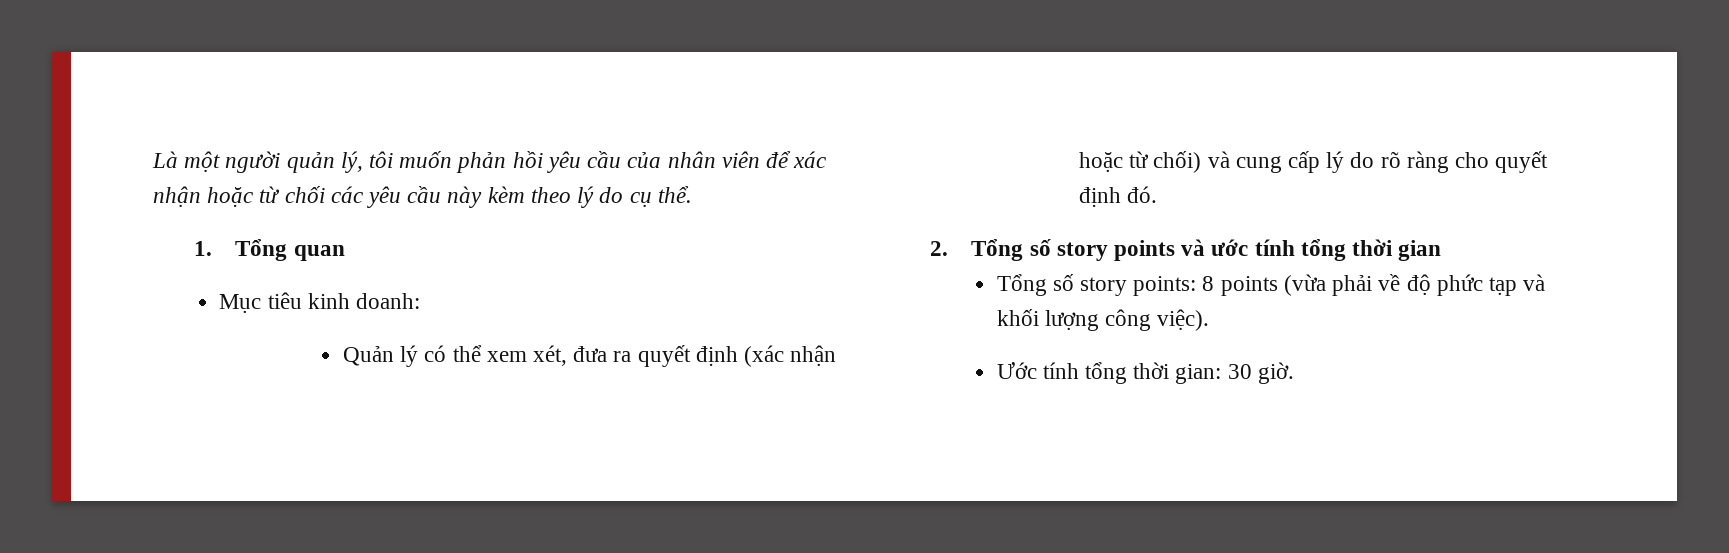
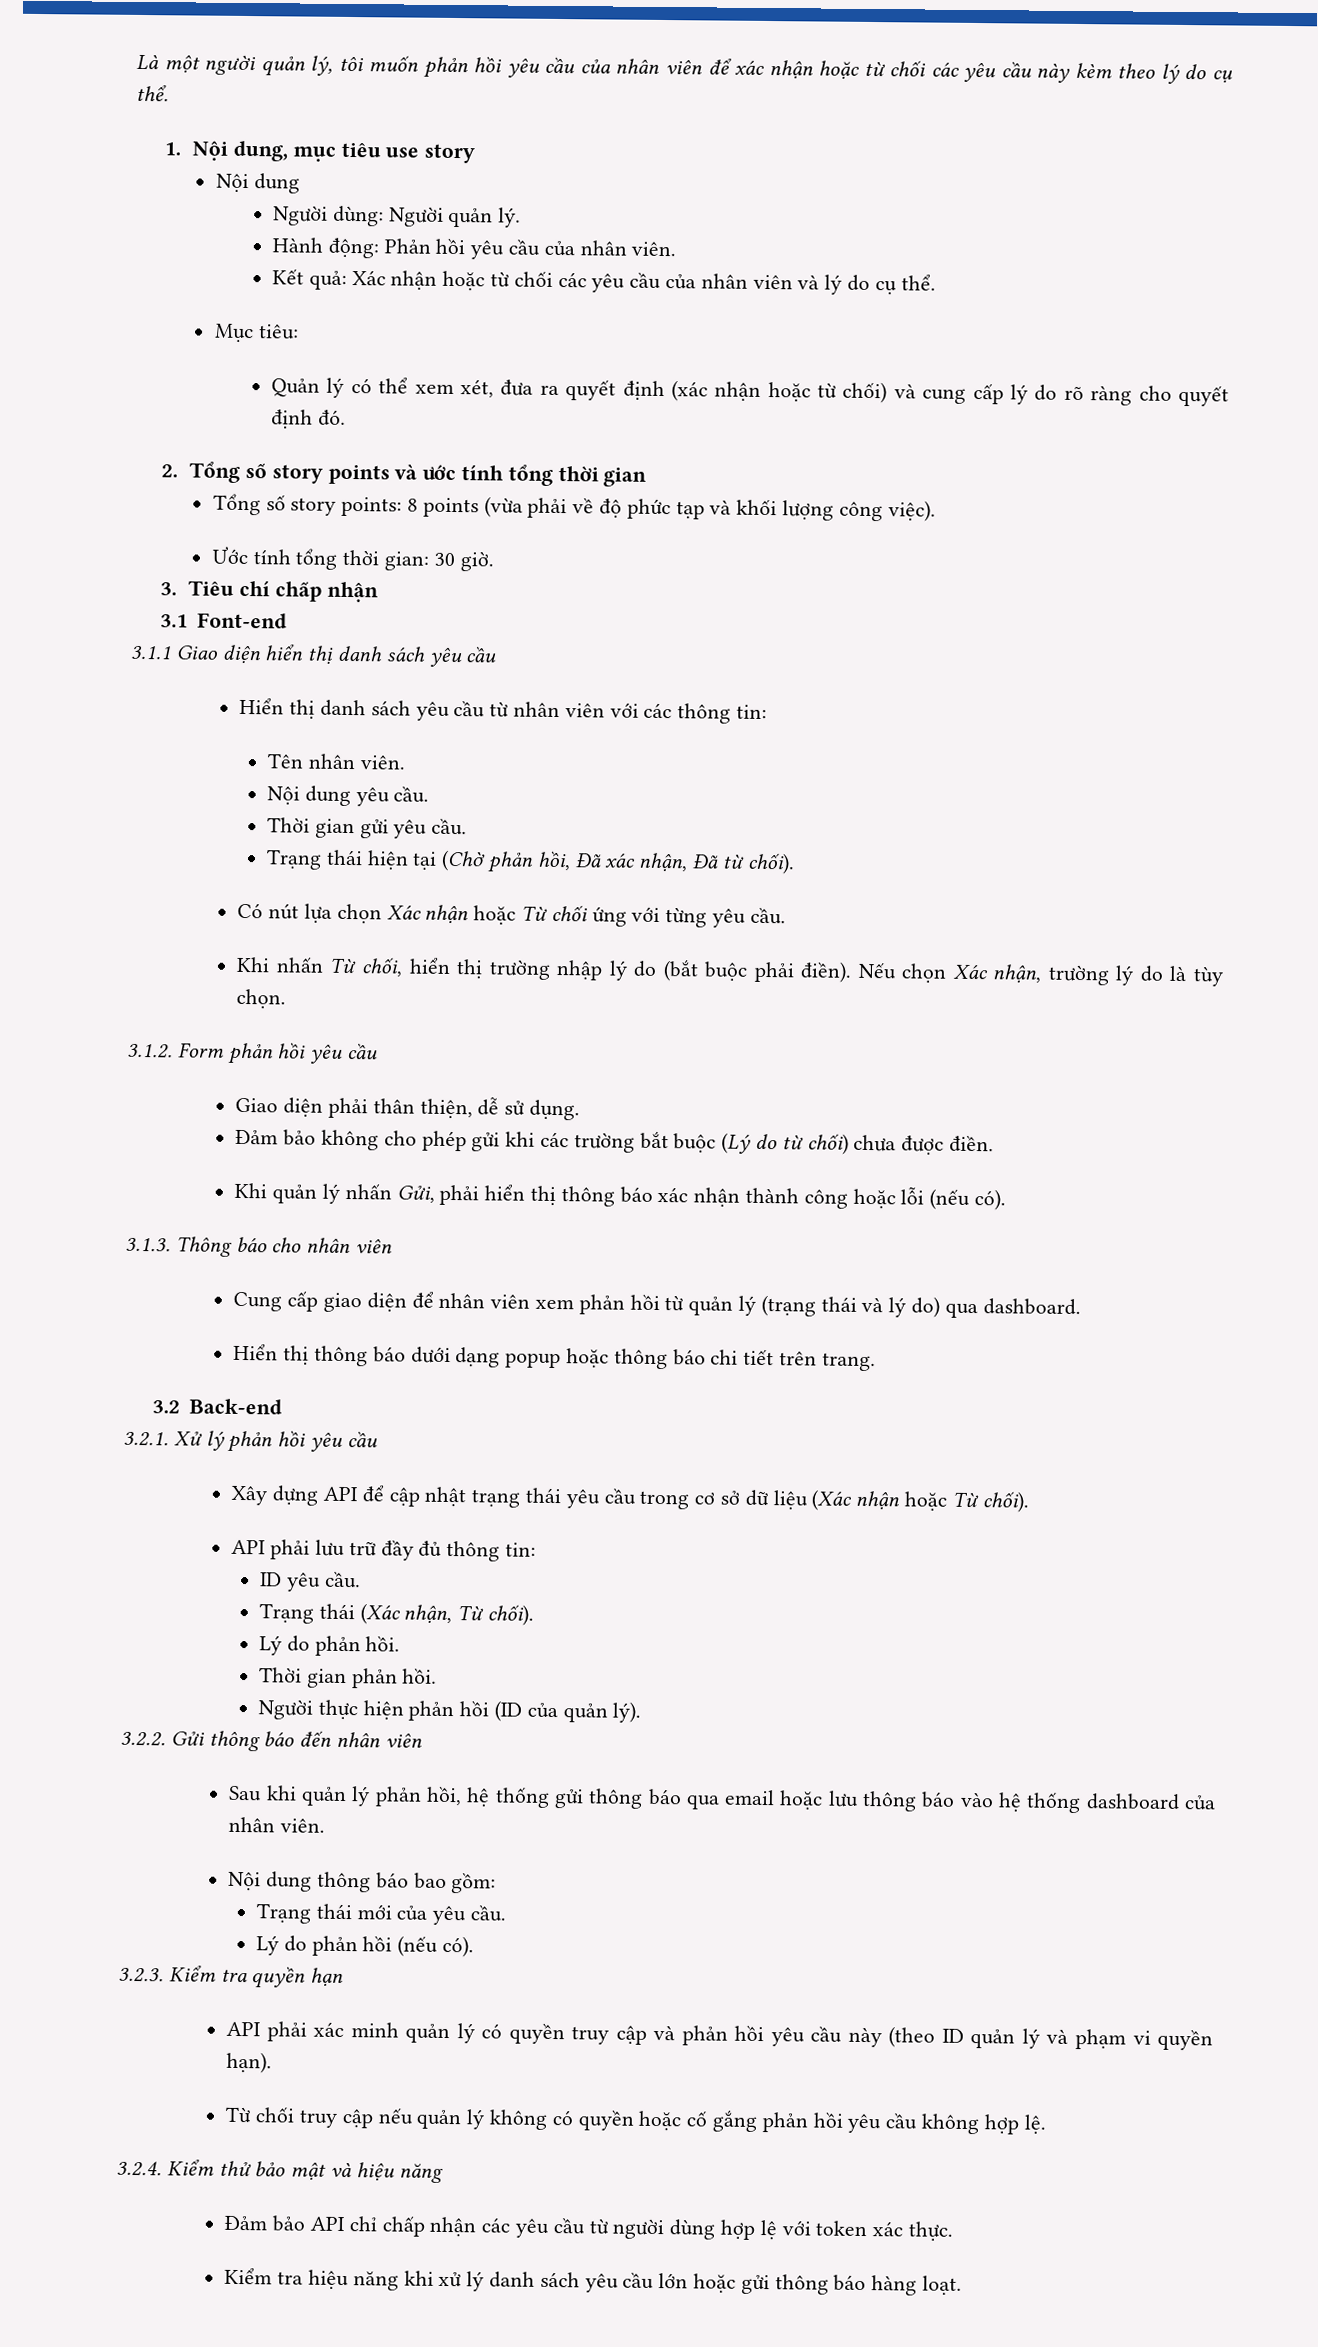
[235,239,345,261] [219,292,421,313] Tổng quan // Mục tiêu kinh doanh: -> [192,140,476,164] [215,173,300,194] [272,205,522,228] [271,237,677,260] [271,269,936,296] [213,323,299,344] Nội dung, mục tiêu use story // Nội dung // Người dùng: Người quản lý. // Hành động: Phản hồi yêu cầu của nhân viên. // Kết quả: Xác nhận hoặc từ chối các yêu cầu của nhân viên và lý do cụ thể. // Mục tiêu:
(1294, 373) none -> [159,580,379,603] [159,612,288,629] [130,644,498,668] [239,697,768,724] [266,753,406,770] [266,785,430,807] [266,817,468,839] [265,849,795,875] [237,902,786,928] [236,956,1225,987] [236,988,287,1010] [127,1042,379,1065] [235,1097,581,1121] [235,1129,995,1156] [234,1182,1007,1211] [125,1236,394,1257] [233,1291,1081,1319] [233,1343,876,1372] [151,1398,283,1415] [123,1430,378,1453] [231,1485,1029,1513] [231,1539,537,1562] [259,1571,361,1592] [258,1603,535,1626] [258,1635,401,1657] [258,1667,438,1689] [257,1699,642,1723] [120,1730,423,1752] [228,1785,1217,1814] [228,1816,326,1833] [228,1871,497,1894] [255,1903,507,1926] [255,1935,475,1958] [118,1965,345,1989] [226,2021,1213,2051] [226,2051,273,2074] [225,2106,1046,2135] [116,2159,444,2183] [224,2215,954,2242] [224,2267,963,2296] // 3. Tiêu chí chấp nhận // 3.1 Font-end // 3.1.1 Giao diện hiển thị danh sách yêu cầu // Hiển thị danh sách yêu cầu từ nhân viên với các thông tin: // Tên nhân viên. // Nội dung yêu cầu. // Thời gian gửi yêu cầu. // Trạng thái hiện tại (Chờ phản hồi, Đã xác nhận, Đã từ chối). // Có nút lựa chọn Xác nhận hoặc Từ chối ứng với từng yêu cầu. // Khi nhấn Từ chối, hiển thị trường nhập lý do (bắt buộc phải điền). Nếu chọn Xác nhận, trường lý do là tùy chọn. // 3.1.2. Form phản hồi yêu cầu // Giao diện phải thân thiện, dễ sử dụng. // Đảm bảo không cho phép gửi khi các trường bắt buộc (Lý do từ chối) chưa được điền. // Khi quản lý nhấn Gửi, phải hiển thị thông báo xác nhận thành công hoặc lỗi (nếu có). // 3.1.3. Thông báo cho nhân viên // Cung cấp giao diện để nhân viên xem phản hồi từ quản lý (trạng thái và lý do) qua dashboard. // Hiển thị thông báo dưới dạng popup hoặc thông báo chi tiết trên trang. // 3.2 Back-end // 3.2.1. Xử lý phản hồi yêu cầu // Xây dựng API để cập nhật trạng thái yêu cầu trong cơ sở dữ liệu (Xác nhận hoặc Từ chối). // API phải lưu trữ đầy đủ thông tin: // ID yêu cầu. // Trạng thái (Xác nhận, Từ chối). // Lý do phản hồi. // Thời gian phản hồi. // Người thực hiện phản hồi (ID của quản lý). // 3.2.2. Gửi thông báo đến nhân viên // Sau khi quản lý phản hồi, hệ thống gửi thông báo qua email hoặc lưu thông báo vào hệ thống dashboard của nhân viên. // Nội dung thông báo bao gồm: // Trạng thái mới của yêu cầu. // Lý do phản hồi (nếu có). // 3.2.3. Kiểm tra quyền hạn // API phải xác minh quản lý có quyền truy cập và phản hồi yêu cầu này (theo ID quản lý và phạm vi quyền hạn). // Từ chối truy cập nếu quản lý không có quyền hoặc cố gắng phản hồi yêu cầu không hợp lệ. // 3.2.4. Kiểm thử bảo mật và hiệu năng // Đảm bảo API chỉ chấp nhận các yêu cầu từ người dùng hợp lệ với token xác thực. // Kiểm tra hiệu năng khi xử lý danh sách yêu cầu lớn hoặc gửi thông báo hàng loạt.

